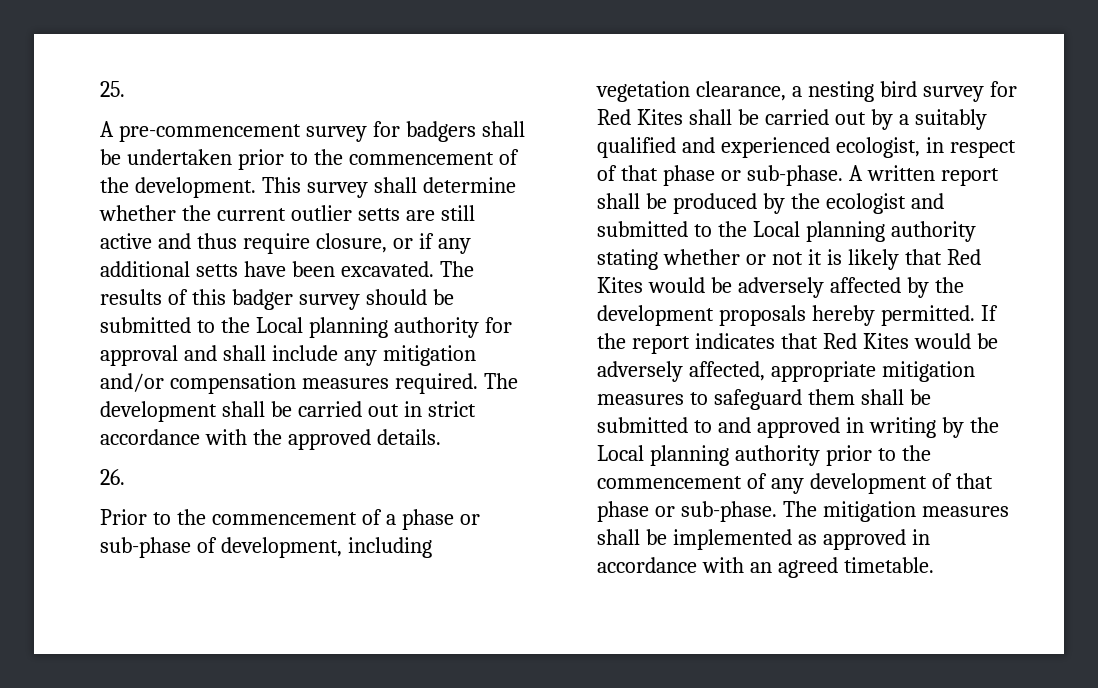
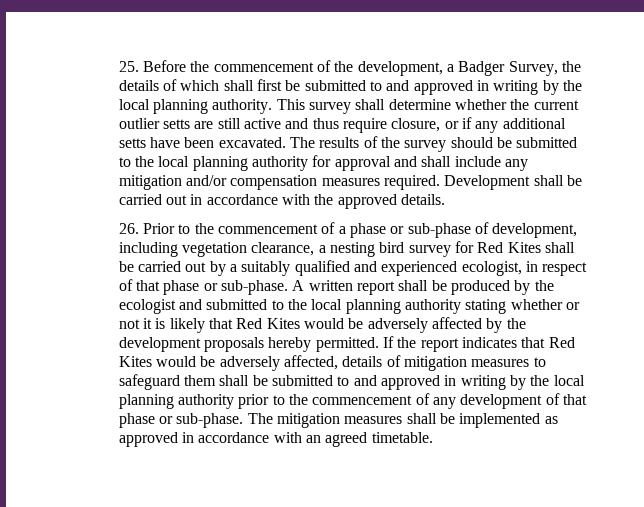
[100,121,525,142] [100,149,519,170] [100,177,257,198] // A pre-commencement survey for badgers shall be undertaken prior to the commencement of the development. -> [143,60,582,76] [118,79,582,95] [118,99,273,114] Before the commencement of the development, a Badger Survey, the details of which shall first be submitted to and approved in writing by the local planning authority.
[192,289,294,310] this badger -> [381,137,401,148] the
[256,317,304,333] Local -> [158,156,190,167] local
[484,373,519,389] [100,401,218,422] The development -> [444,175,531,190] Development
[427,401,476,417] strict -> (203, 199) none
(126, 477) // -> (139, 228) none
[753,221,801,237] Local -> [311,299,343,310] local
[771,361,877,382] appropriate -> [342,355,401,367] details of
[597,445,645,461] Local -> [553,375,585,386] local

